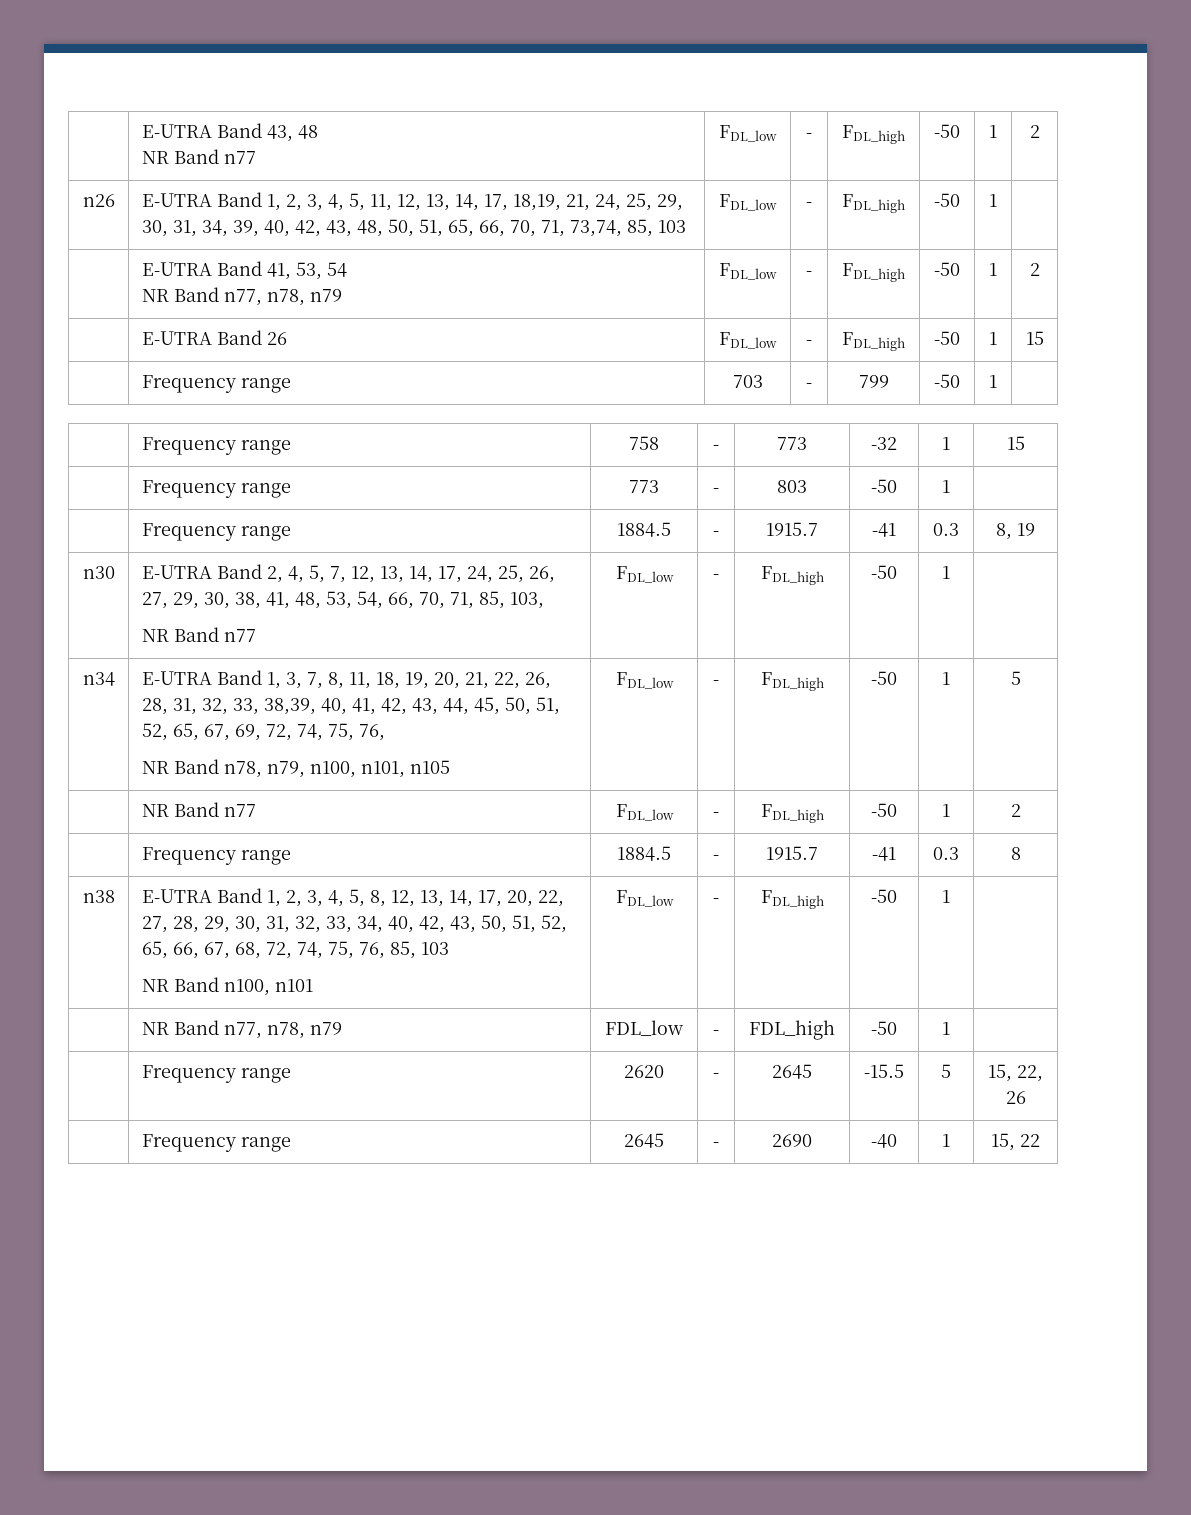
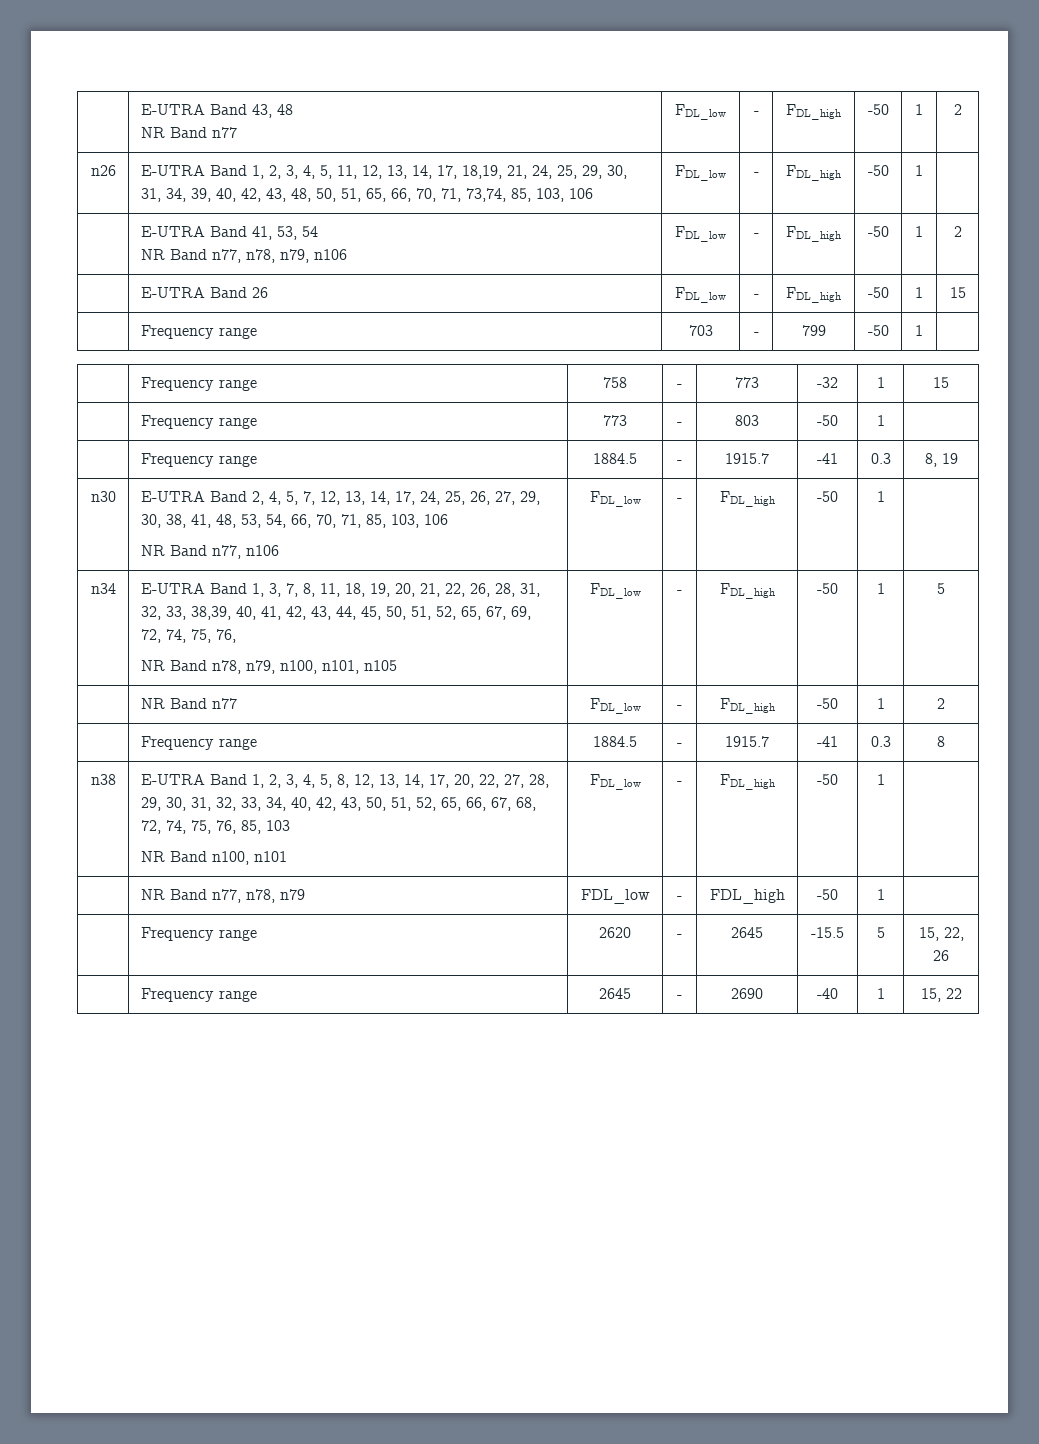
[657,220,686,233] 103 -> [535,188,593,202] 103, 106
[309,289,342,302] n79 -> [279,249,347,263] n79, n106
[141,627,256,642] // NR Band n77 -> [423,514,448,525] [140,545,279,559] 106 // NR Band n77, n106

